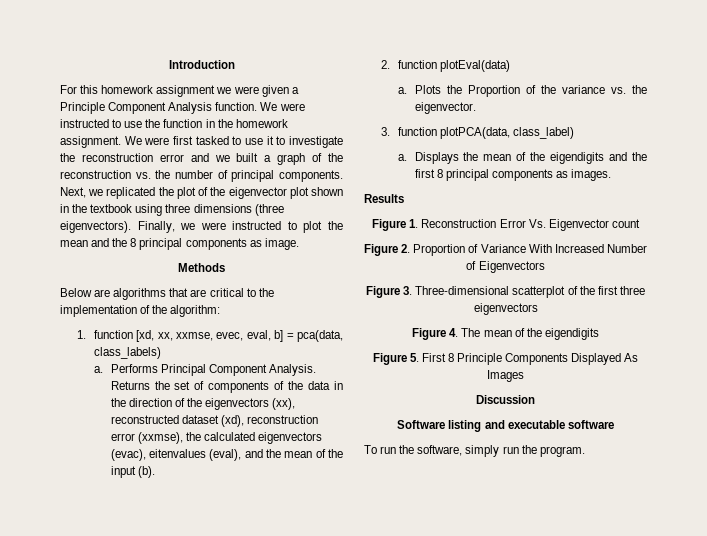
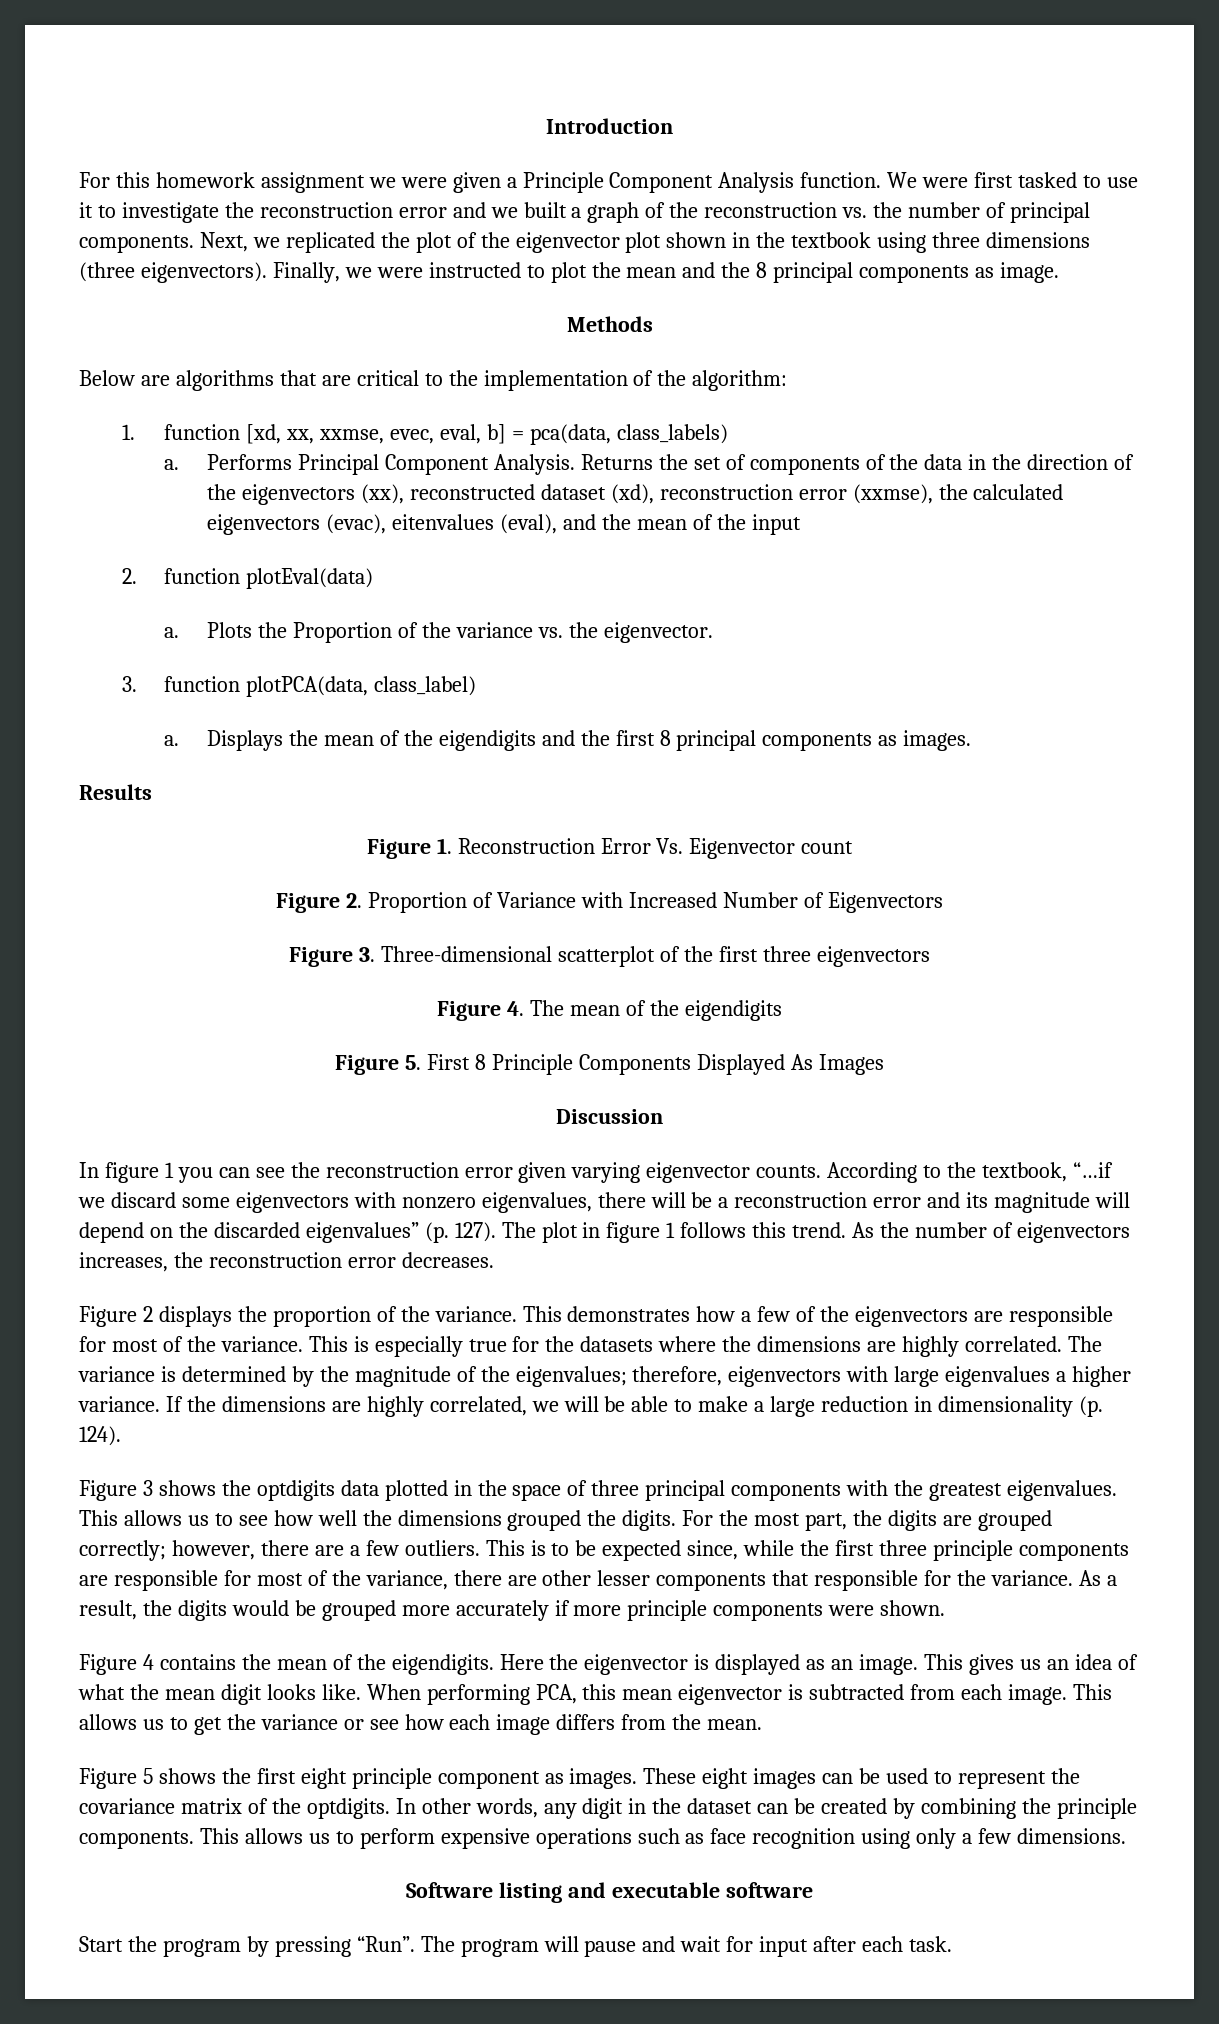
[60,119,288,128] [60,136,170,148] instructed to use the function in the homework assignment. We were -> (969, 182) none
[137,466,155,478] (b). -> (801, 524) none
[528,244,552,253] With -> [580,892,623,908] with
(535, 399) none -> [79,1162,1113,1183] [78,1192,1131,1213] [79,1222,1130,1243] [79,1252,494,1272] [79,1306,1113,1327] [79,1336,1102,1357] [78,1366,1132,1387] [78,1396,1103,1417] [79,1426,121,1446] [79,1480,1117,1501] [79,1510,1052,1531] [79,1540,1129,1561] [79,1570,1117,1591] [79,1600,946,1621] [79,1654,1138,1675] [78,1684,1112,1705] [79,1714,763,1735] [79,1768,1080,1789] [79,1798,1137,1819] [79,1828,1127,1849] // In figure 1 you can see the reconstruction error given varying eigenvector counts. According to the textbook, “…if we discard some eigenvectors with nonzero eigenvalues, there will be a reconstruction error and its magnitude will depend on the discarded eigenvalues” (p. 127). The plot in figure 1 follows this trend. As the number of eigenvectors increases, the reconstruction error decreases. // Figure 2 displays the proportion of the variance. This demonstrates how a few of the eigenvectors are responsible for most of the variance. This is especially true for the datasets where the dimensions are highly correlated. The variance is determined by the magnitude of the eigenvalues; therefore, eigenvectors with large eigenvalues a higher variance. If the dimensions are highly correlated, we will be able to make a large reduction in dimensionality (p. 124). // Figure 3 shows the optdigits data plotted in the space of three principal components with the greatest eigenvalues. This allows us to see how well the dimensions grouped the digits. For the most part, the digits are grouped correctly; however, there are a few outliers. This is to be expected since, while the first three principle components are responsible for most of the variance, there are other lesser components that responsible for the variance. As a result, the digits would be grouped more accurately if more principle components were shown. // Figure 4 contains the mean of the eigendigits. Here the eigenvector is displayed as an image. This gives us an idea of what the mean digit looks like. When performing PCA, this mean eigenvector is subtracted from each image. This allows us to get the variance or see how each image differs from the mean. // Figure 5 shows the first eight principle component as images. These eight images can be used to represent the covariance matrix of the optdigits. In other words, any digit in the dataset can be created by combining the principle components. This allows us to perform expensive operations such as face recognition using only a few dimensions.
[364,445,585,457] To run the software, simply run the program. -> [79,1936,953,1957] Start the program by pressing “Run”. The program will pause and wait for input after each task.

